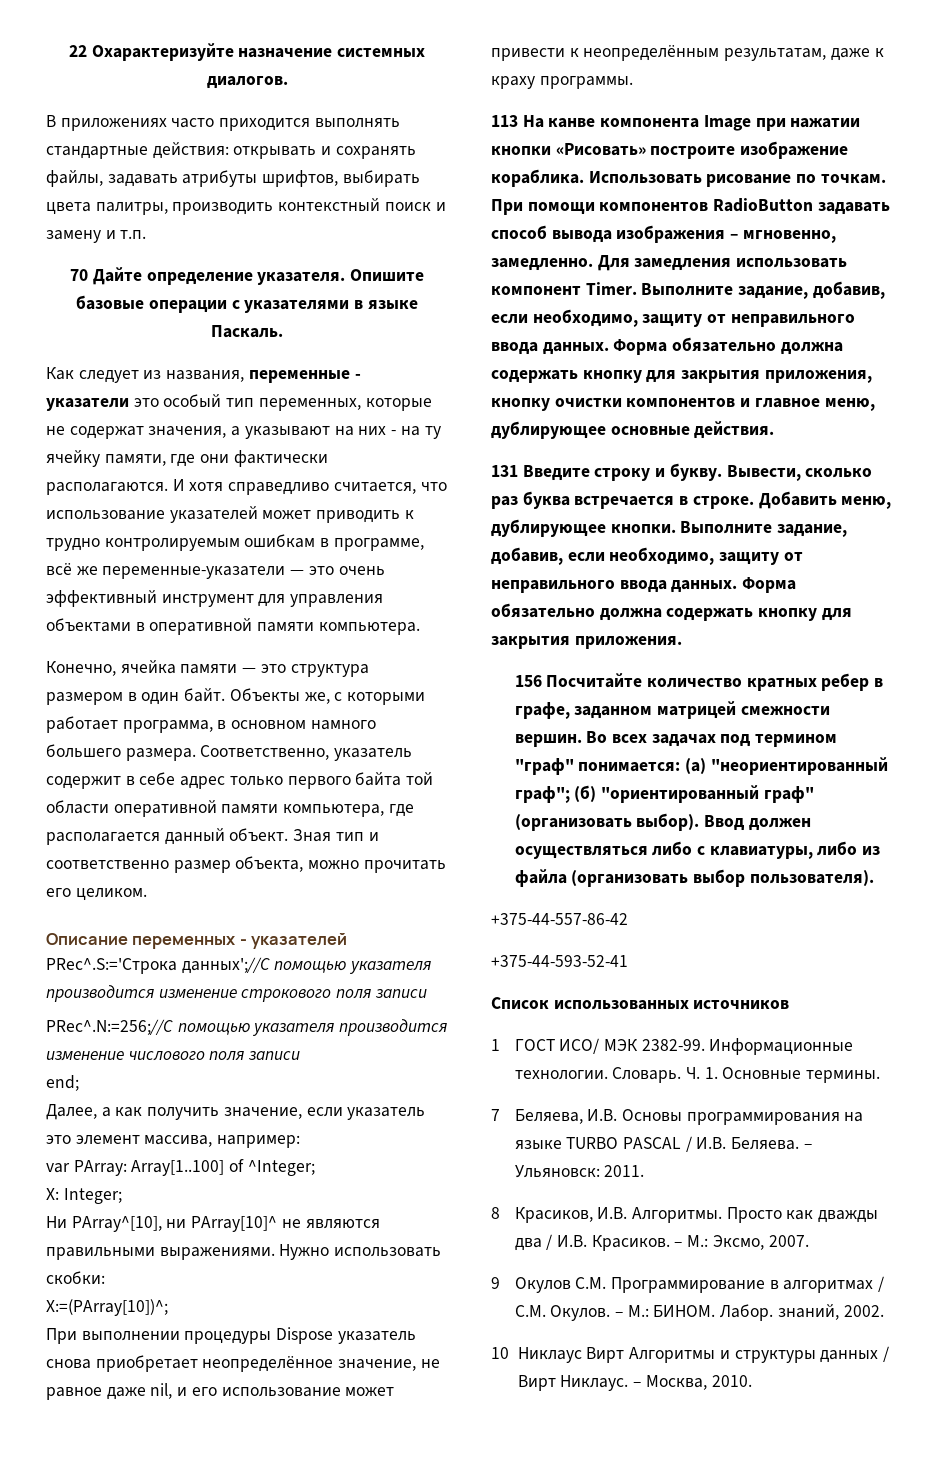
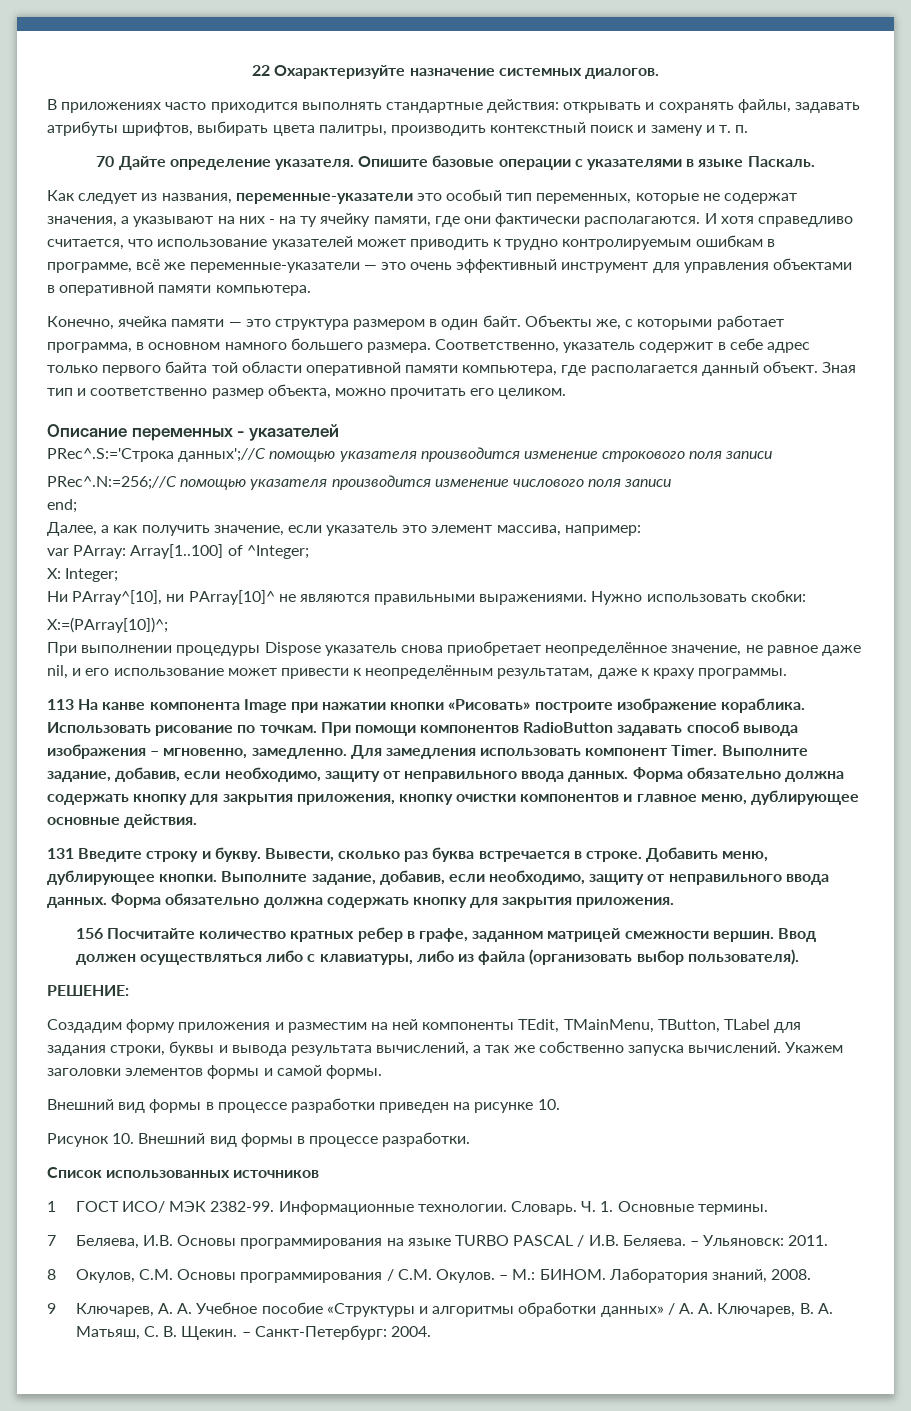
[120,230,147,239] т.п. -> [719,125,749,133] т. п.
[248,370,361,383] [46,398,129,411] переменные - указатели -> [235,193,413,204] переменные-указатели
[586,731,838,747] [514,757,888,775] [514,785,814,803] [514,813,700,831] Во всех задачах под термином "граф" понимается: (а) "неориентированный граф"; (б) "ориентированный граф" (организовать выбор). -> (774, 936) none
[491,913,628,925] [491,955,628,967] +375-44-557-86-42 // +375-44-593-52-41 -> [47,985,129,996] [47,1019,802,1033] [47,1041,844,1056] [47,1065,382,1079] [47,1098,560,1113] [47,1132,471,1147] РЕШЕНИЕ: // Создадим форму приложения и разместим на ней компоненты TEdit, TMainMenu, TButton, TLabel для задания строки, буквы и вывода результата вычислений, а так же собственно запуска вычислений. Укажем заголовки элементов формы и самой формы. // Внешний вид формы в процессе разработки приведен на рисунке 10. // Рисунок 10. Внешний вид формы в процессе разработки.
[514,1207,879,1223] [514,1234,809,1251] [491,1277,874,1293] Красиков, И.В. Алгоритмы. Просто как дважды два / И.В. Красиков. – М.: Эксмо, 2007. // 9 Окулов С.М. Программирование в алгоритмах -> [75,1269,383,1283] Окулов, С.М. Основы программирования
[720,1304,884,1321] [491,1346,890,1363] [517,1375,752,1391] Лабор. знаний, 2002. // 10 Никлаус Вирт Алгоритмы и структуры данных / Вирт Никлаус. – Москва, 2010. -> [608,1268,812,1283] [47,1302,833,1317] [75,1325,432,1340] Лаборатория знаний, 2008. // 9 Ключарев, А. А. Учебное пособие «Структуры и алгоритмы обработки данных» / А. А. Ключарев, В. А. Матьяш, С. В. Щекин. – Санкт-Петербург: 2004.

